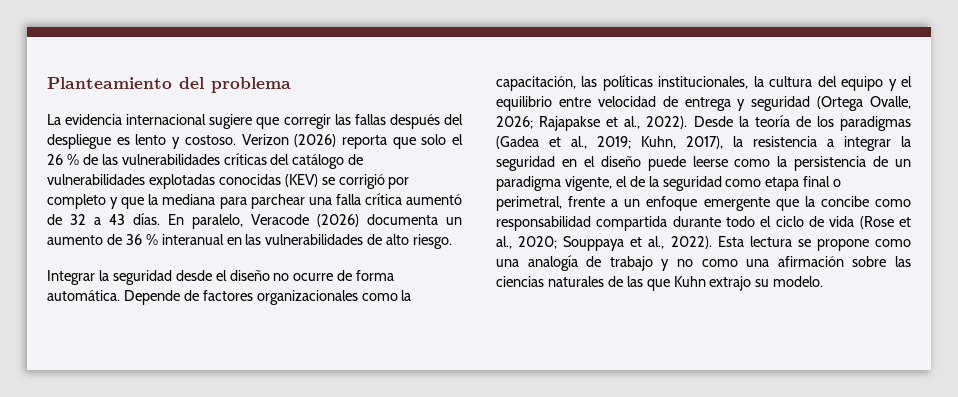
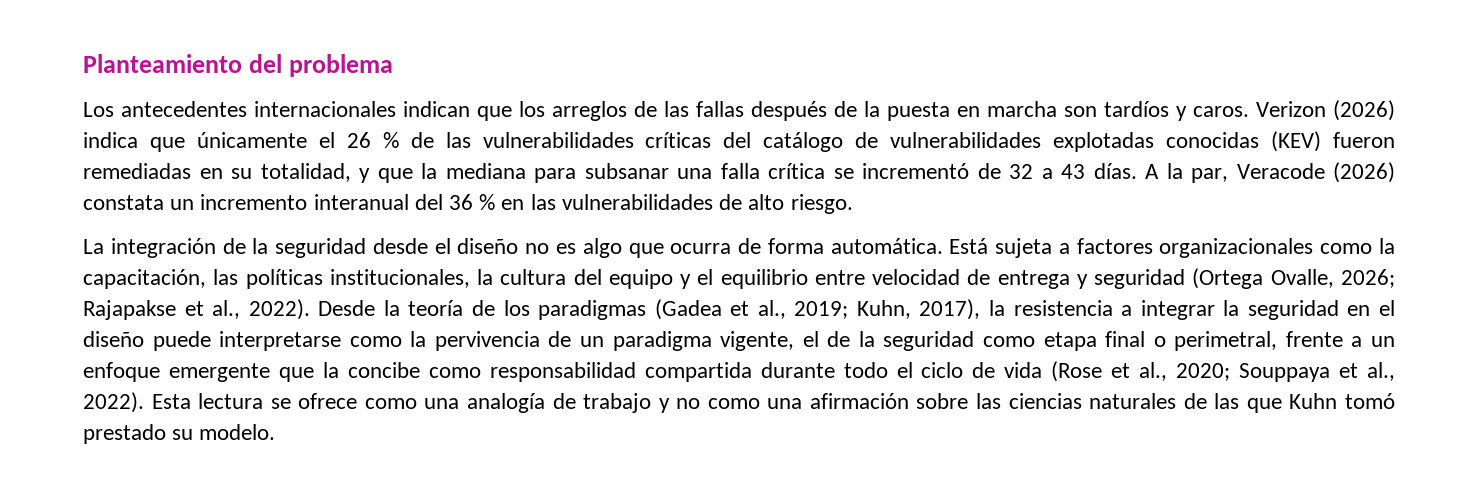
[47,114,463,129] [47,134,447,149] La evidencia internacional sugiere que corregir las fallas después del despliegue es lento y costoso. Verizon (2026) reporta que solo -> [83,100,1395,121] [83,132,307,152] Los antecedentes internacionales indican que los arreglos de las fallas después de la puesta en marcha son tardíos y caros. Verizon (2026) indica que únicamente
[321,174,410,189] [47,194,106,209] se corrigió por completo -> [1332,132,1395,148] [83,163,351,182] fueron remediadas en su totalidad,
[250,194,305,209] parchear -> [584,163,669,179] subsanar
[406,194,463,205] aumentó -> [833,163,969,179] se incrementó
[168,214,462,229] [47,234,122,245] En paralelo, Veracode (2026) documenta un aumento de -> [1145,162,1395,183] [83,194,443,210] A la par, Veracode (2026) constata un incremento interanual del
[161,234,224,245] interanual -> (496, 202) none
[47,270,95,285] Integrar -> [83,238,246,258] La integración de
[293,270,395,281] [47,290,199,305] ocurre de forma automática. Depende de -> [555,238,1070,258] es algo que ocurra de forma automática. Está sujeta a
[692,156,867,171] leerse como la persistencia -> [219,331,540,351] interpretarse como la pervivencia
[816,239,869,251] propone -> [298,393,358,409] ofrece
[709,276,752,291] extrajo -> [1344,393,1395,409] [83,424,166,444] tomó prestado

